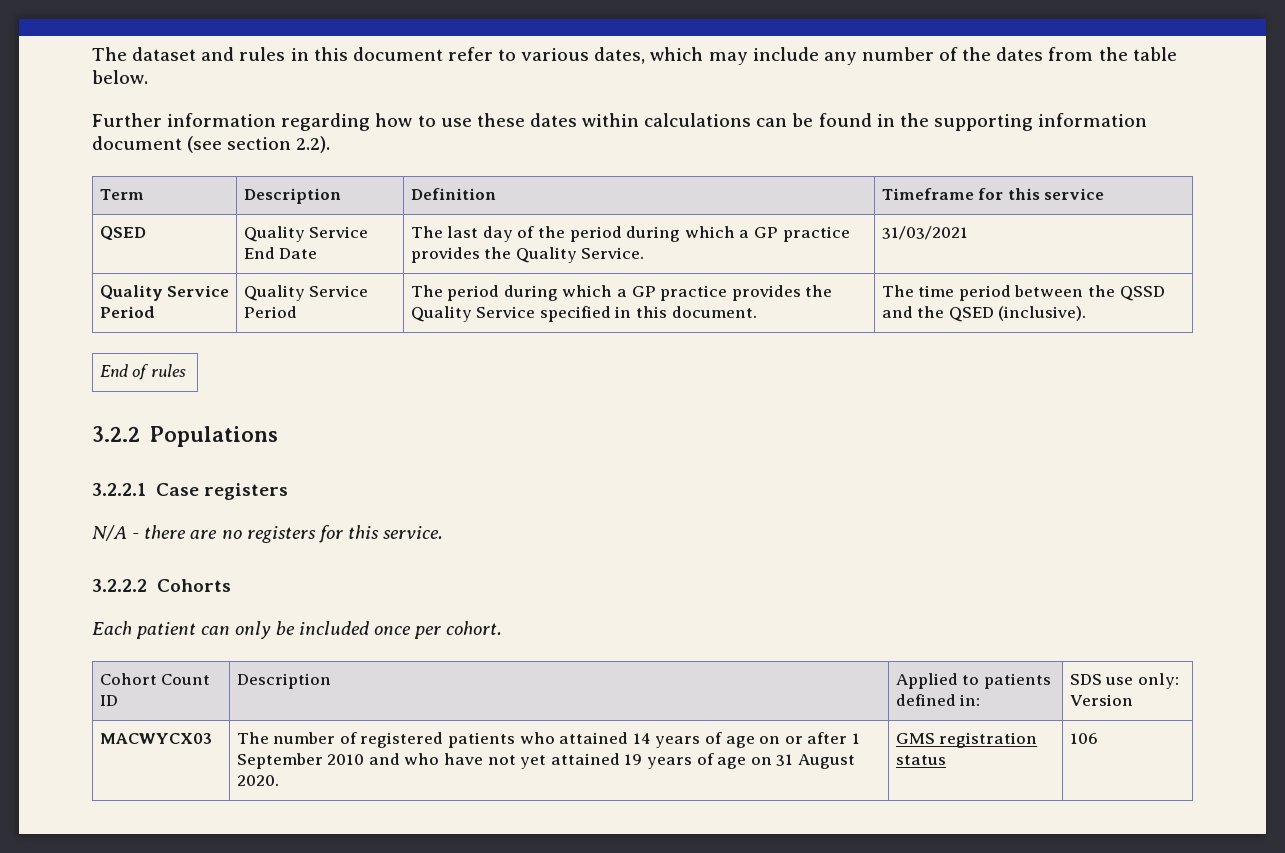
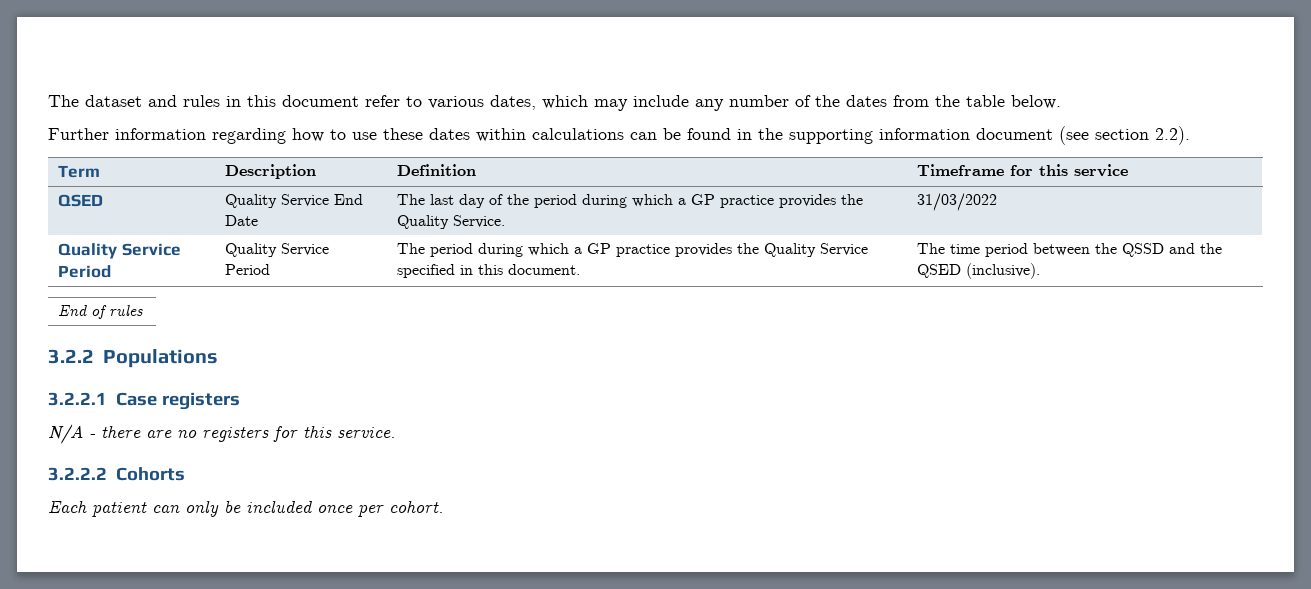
[881,226,968,240] 31/03/2021 -> [917,193,998,211] 31/03/2022
[99,673,211,685] [99,695,118,706] [236,673,331,689] [895,673,1051,689] [895,694,981,706] [1069,673,1179,689] [1069,694,1133,706] [99,733,212,744] [236,732,860,748] [236,753,855,769] [236,775,279,786] [895,732,1038,748] [895,755,946,765] [1069,733,1098,744] // Cohort Count ID | Description | Applied to patients defined in: | SDS use only: Version // MACWYCX03 | The number of registered patients who attained 14 years of age on or after 1 September 2010 and who have not yet attained 19 years of age on 31 August 2020. | GMS registration status | 106 -> (444, 506) none

